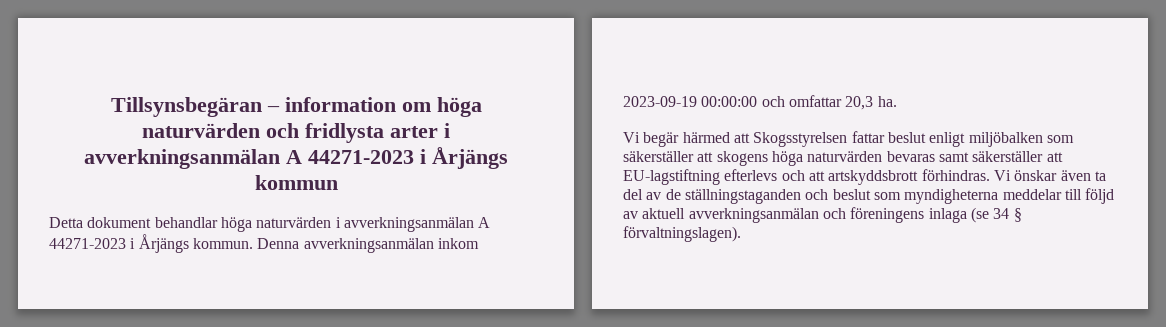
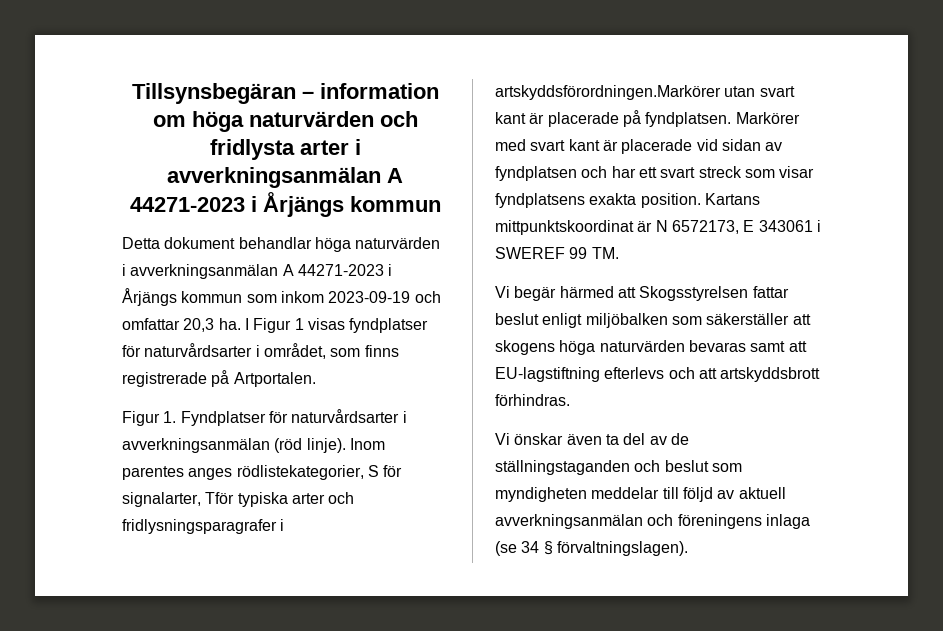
[192,238,434,253] kommun. Denna avverkningsanmälan -> [181,291,277,303] kommun som
[701,96,758,107] 00:00:00 -> (411, 297) none
(897, 101) none -> [244,318,429,333] [122,343,399,359] [122,370,316,387] [122,409,407,426] [122,438,385,453] [122,465,403,480] [122,492,355,507] [122,519,285,534] [495,85,795,100] [495,110,800,127] [495,139,783,154] [495,166,815,181] [495,193,760,208] [495,220,821,235] [495,247,619,259] I Figur 1 visas fyndplatser för naturvårdsarter i området, som finns registrerade på Artportalen. // Figur 1. Fyndplatser för naturvårdsarter i avverkningsanmälan (röd linje). Inom parentes anges rödlistekategorier, S för signalarter, Tför typiska arter och fridlysningsparagrafer i artskyddsförordningen.Markörer utan svart kant är placerade på fyndplatsen. Markörer med svart kant är placerade vid sidan av fyndplatsen och har ett svart streck som visar fyndplatsens exakta position. Kartans mittpunktskoordinat är N 6572173, E 343061 i SWEREF 99 TM.
[972,151,1044,162] säkerställer -> (786, 346) none
(990, 175) none -> (570, 400) //
[904,189,999,204] myndigheterna -> [495,487,587,502] myndigheten

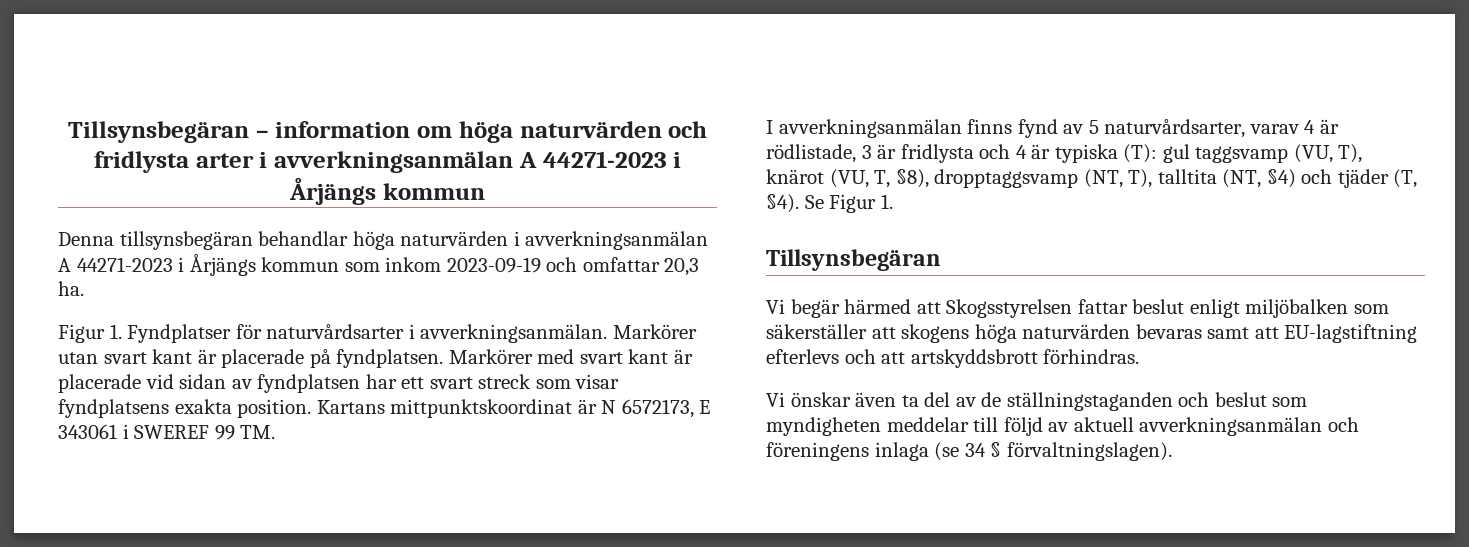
[122,237,236,249] Detta dokument -> [58,231,253,250] Denna tillsynsbegäran
[244,318,429,333] [122,343,399,359] [122,370,316,387] I Figur 1 visas fyndplatser för naturvårdsarter i området, som finns registrerade på Artportalen. -> (84, 288) none
[122,438,385,453] [122,465,403,480] [122,492,355,507] [122,519,285,534] [495,85,721,100] avverkningsanmälan (röd linje). Inom parentes anges rödlistekategorier, S för signalarter, Tför typiska arter och fridlysningsparagrafer i artskyddsförordningen.Markörer -> [420,324,697,343] avverkningsanmälan. Markörer
[581,166,608,178] och -> (361, 383) none
(619, 253) none -> [766,119,1339,138] [766,144,1363,163] [766,169,1418,188] [766,194,893,213] [766,249,941,271] // I avverkningsanmälan finns fynd av 5 naturvårdsarter, varav 4 är rödlistade, 3 är fridlysta och 4 är typiska (T): gul taggsvamp (VU, T), knärot (VU, T, §8), dropptaggsvamp (NT, T), talltita (NT, §4) och tjäder (T, §4). Se Figur 1. // Tillsynsbegäran

